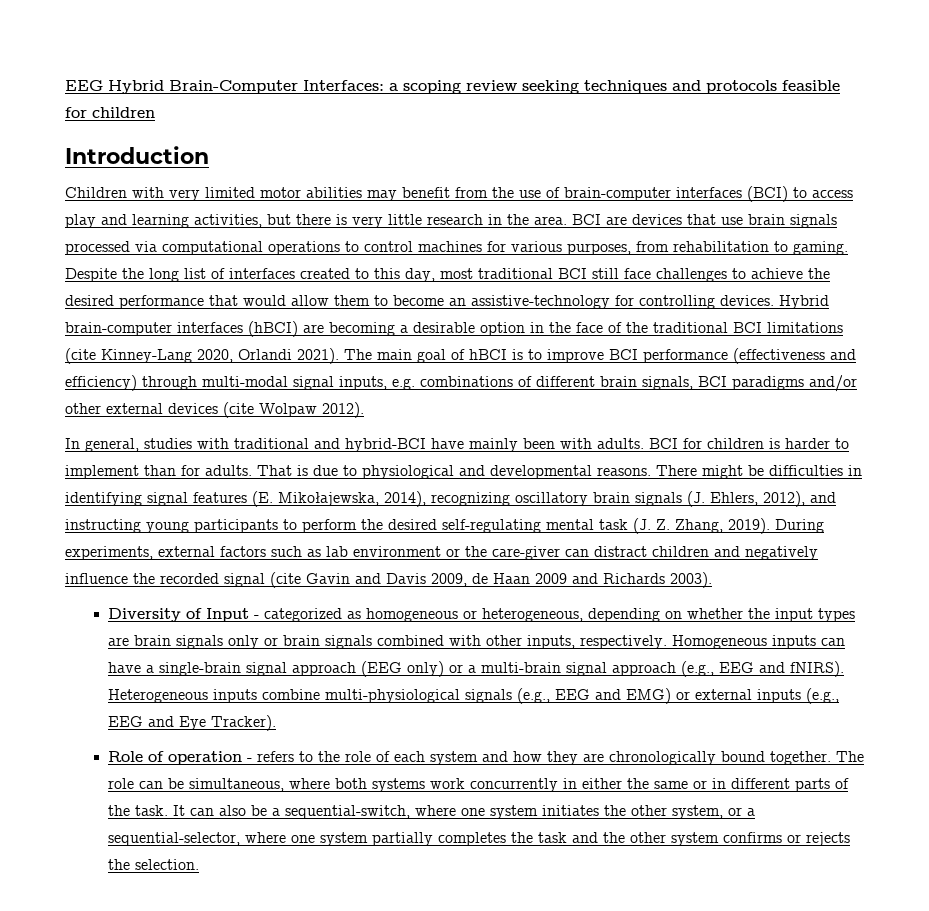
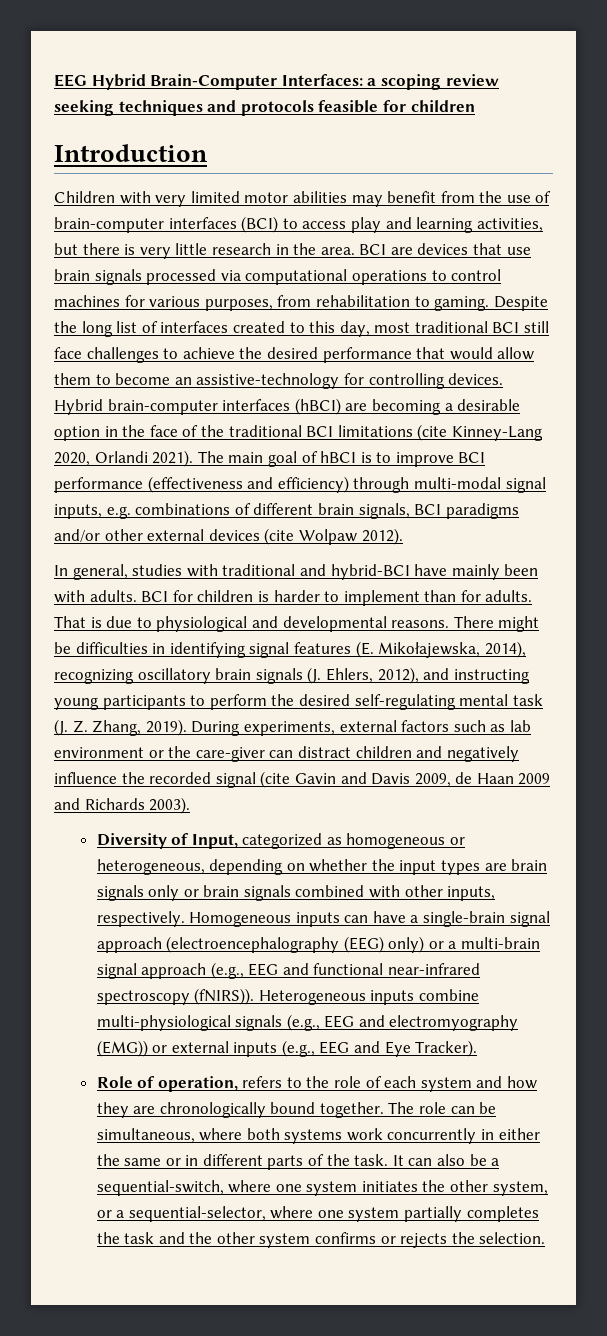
[205,608,259,622] Input - -> [191,834,238,849] Input,
[360,661,402,677] (EEG -> [166,936,384,953] (electroencephalography (EEG)
[789,661,844,677] fNIRS). -> [313,963,481,975] [96,988,255,1005] functional near-infrared spectroscopy (fNIRS)).
[625,688,671,704] EMG) -> [389,1015,519,1031] [96,1040,148,1057] electromyography (EMG))
[167,751,252,765] operation - -> [157,1076,238,1092] operation,

